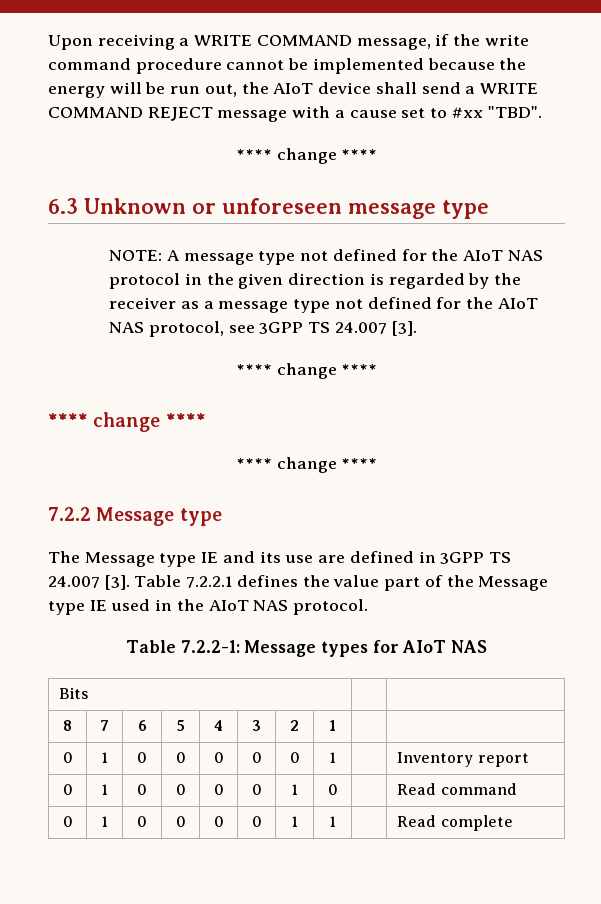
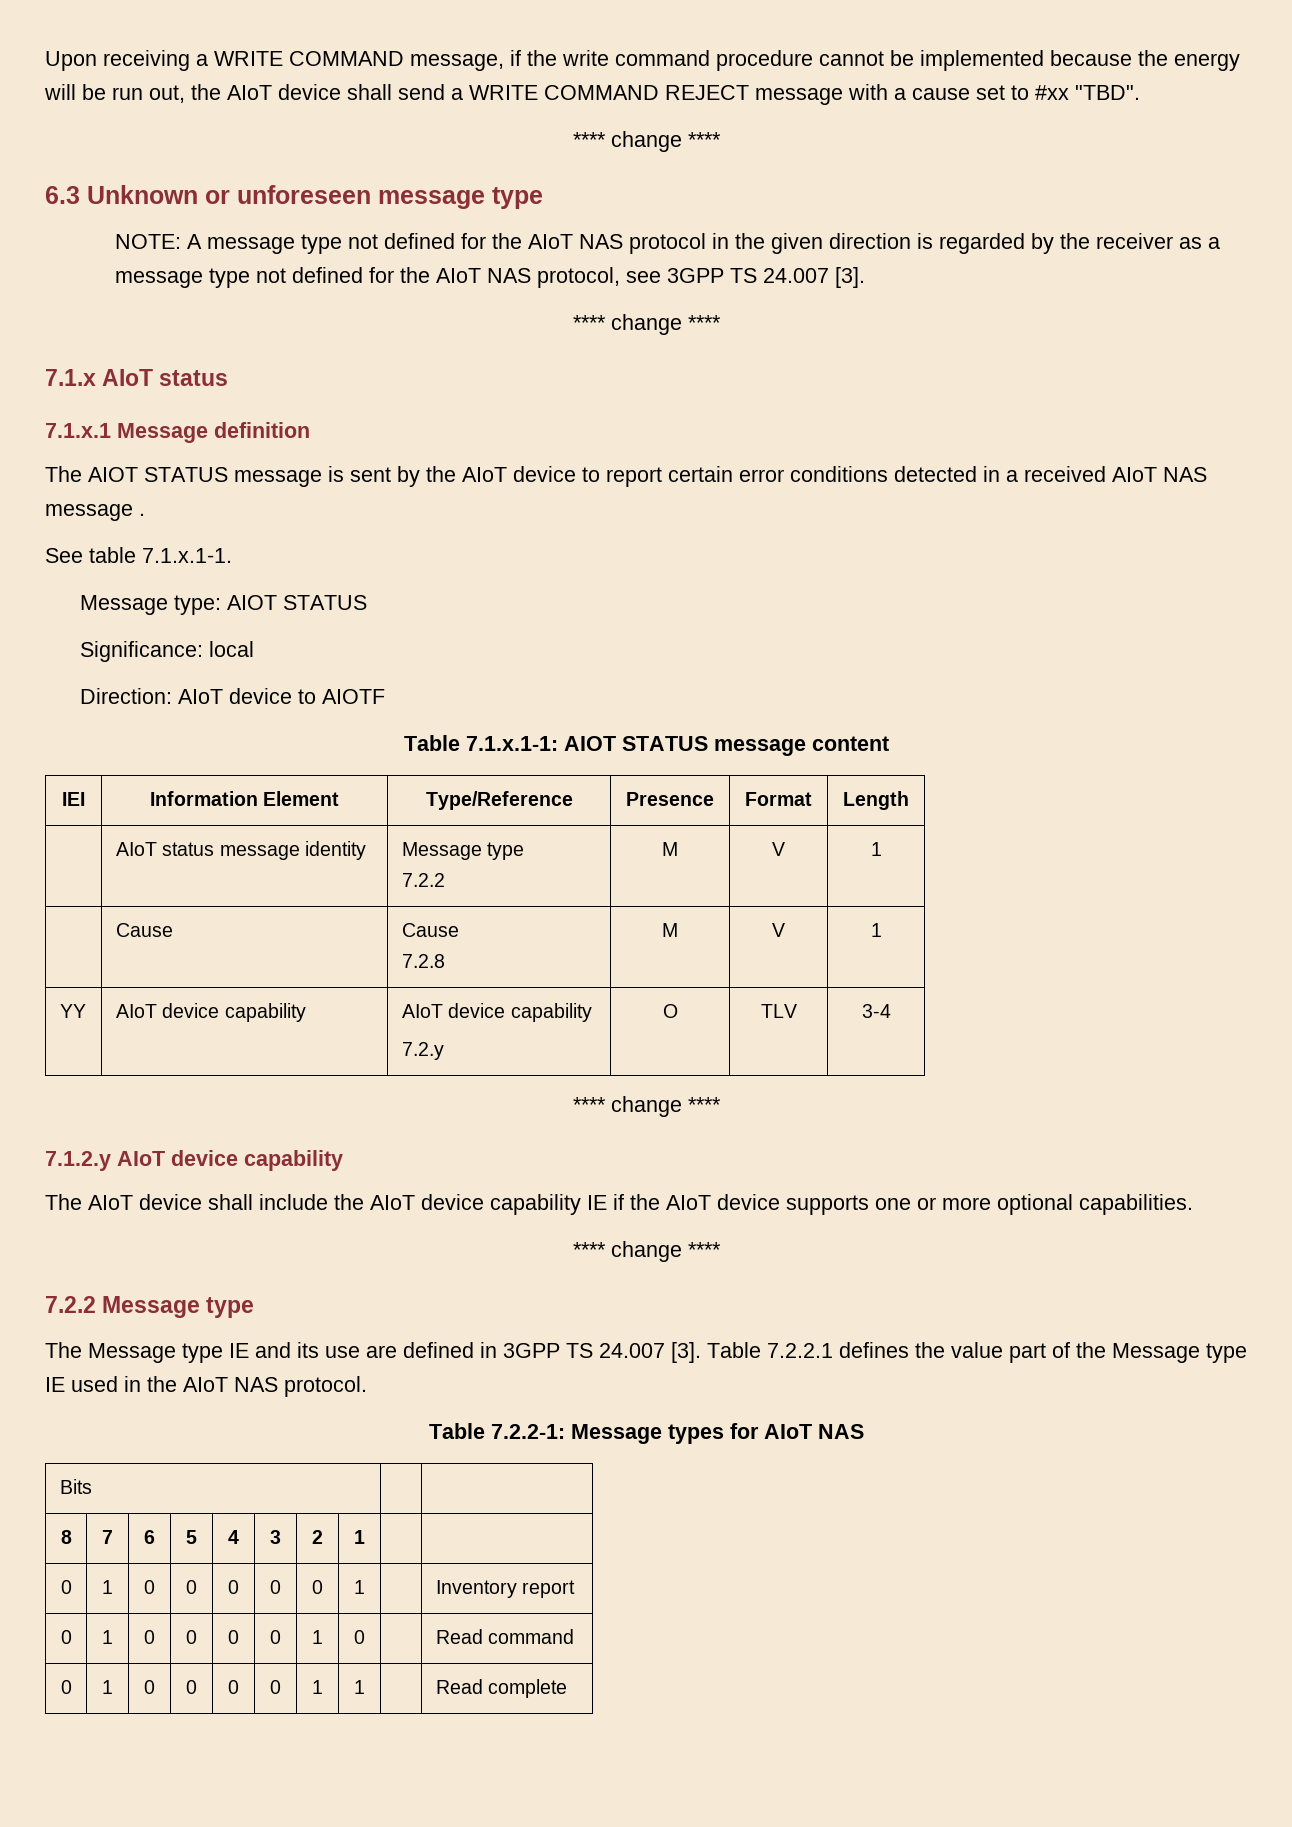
[48,412,206,432] **** change **** -> [45,369,229,386] [45,422,310,443] [45,466,1207,487] [45,504,145,521] [45,547,232,563] [79,595,367,615] [79,641,254,662] [79,688,385,704] [403,735,889,756] [62,792,85,806] [149,791,340,806] [425,791,573,810] [626,792,714,806] [745,792,812,806] [843,791,909,810] [115,841,366,860] [401,842,525,860] [401,873,445,887] [662,842,678,856] [772,842,785,856] [870,842,882,856] [115,923,173,937] [401,923,459,937] [401,954,445,968] [662,923,678,937] [772,923,785,937] [870,923,882,937] [59,1004,86,1018] [115,1003,306,1022] [401,1003,592,1022] [401,1042,444,1060] [662,1004,678,1018] [760,1004,797,1018] [861,1004,891,1018] [572,1096,721,1117] [45,1150,343,1171] [45,1194,1193,1215] 7.1.x AIoT status // 7.1.x.1 Message definition // The AIOT STATUS message is sent by the AIoT device to report certain error conditions detected in a received AIoT NAS message . // See table 7.1.x.1-1. // Message type: AIOT STATUS // Significance: local // Direction: AIoT device to AIOTF // Table 7.1.x.1-1: AIOT STATUS message content // IEI | Information Element | Type/Reference | Presence | Format | Length // | AIoT status message identity | Message type // 7.2.2 | M | V | 1 // | Cause | Cause // 7.2.8 | M | V | 1 // YY | AIoT device capability | AIoT device capability // 7.2.y | O | TLV | 3-4 // **** change **** // 7.1.2.y AIoT device capability // The AIoT device shall include the AIoT device capability IE if the AIoT device supports one or more optional capabilities.

